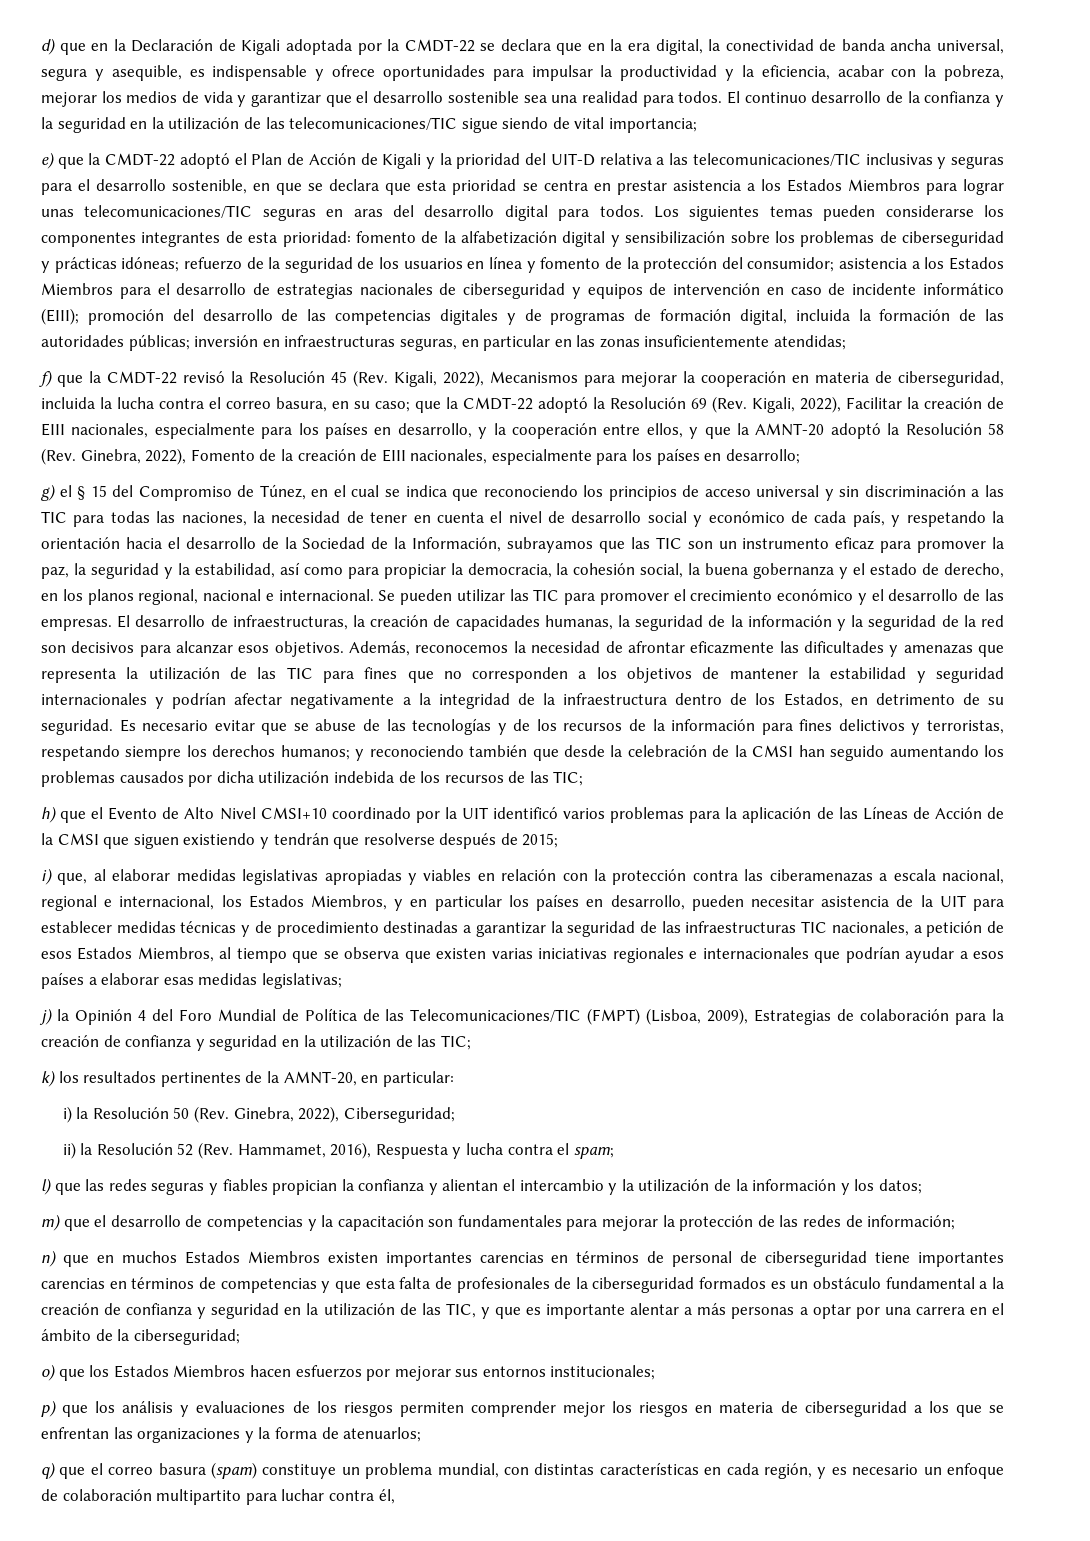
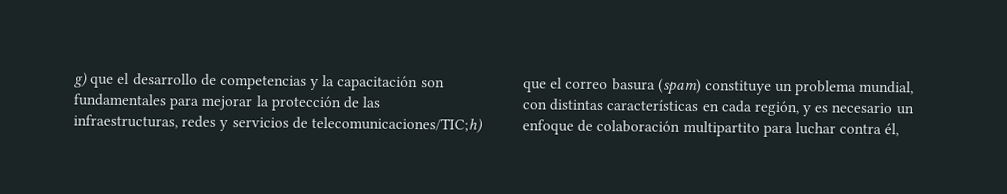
[41,38,1005,55] [41,65,1005,81] [41,91,1004,107] [41,117,698,133] [41,152,1005,169] [41,179,1004,195] [41,205,1004,221] [41,231,1004,247] [41,256,1004,273] [41,283,1004,299] [41,308,1005,325] [41,334,847,351] [39,370,1004,387] [41,396,1004,413] [41,422,1004,439] [41,448,800,465] [41,484,1004,501] [41,510,1005,527] [41,537,1004,553] [41,562,1005,579] [41,589,1005,605] [41,615,1005,631] [41,641,1005,657] [41,667,1004,683] [41,692,1004,709] [41,718,1004,735] [41,745,1005,761] [41,771,584,787] [41,806,1004,823] [41,833,559,849] [41,868,1005,885] [41,894,1005,911] [41,921,1004,937] [41,946,1005,963] [41,972,342,989] [39,1008,1004,1025] [41,1035,471,1051] [41,1070,454,1087] [62,1106,455,1123] [62,1142,614,1159] [41,1178,922,1195] [41,1214,61,1231] d) que en la Declaración de Kigali adoptada por la CMDT-22 se declara que en la era digital, la conectividad de banda ancha universal, segura y asequible, es indispensable y ofrece oportunidades para impulsar la productividad y la eficiencia, acabar con la pobreza, mejorar los medios de vida y garantizar que el desarrollo sostenible sea una realidad para todos. El continuo desarrollo de la confianza y la seguridad en la utilización de las telecomunicaciones/TIC sigue siendo de vital importancia; // e) que la CMDT-22 adoptó el Plan de Acción de Kigali y la prioridad del UIT-D relativa a las telecomunicaciones/TIC inclusivas y seguras para el desarrollo sostenible, en que se declara que esta prioridad se centra en prestar asistencia a los Estados Miembros para lograr unas telecomunicaciones/TIC seguras en aras del desarrollo digital para todos. Los siguientes temas pueden considerarse los componentes integrantes de esta prioridad: fomento de la alfabetización digital y sensibilización sobre los problemas de ciberseguridad y prácticas idóneas; refuerzo de la seguridad de los usuarios en línea y fomento de la protección del consumidor; asistencia a los Estados Miembros para el desarrollo de estrategias nacionales de ciberseguridad y equipos de intervención en caso de incidente informático (EIII); promoción del desarrollo de las competencias digitales y de programas de formación digital, incluida la formación de las autoridades públicas; inversión en infraestructuras seguras, en particular en las zonas insuficientemente atendidas; // f) que la CMDT-22 revisó la Resolución 45 (Rev. Kigali, 2022), Mecanismos para mejorar la cooperación en materia de ciberseguridad, incluida la lucha contra el correo basura, en su caso; que la CMDT-22 adoptó la Resolución 69 (Rev. Kigali, 2022), Facilitar la creación de EIII nacionales, especialmente para los países en desarrollo, y la cooperación entre ellos, y que la AMNT-20 adoptó la Resolución 58 (Rev. Ginebra, 2022), Fomento de la creación de EIII nacionales, especialmente para los países en desarrollo; // g) el § 15 del Compromiso de Túnez, en el cual se indica que reconociendo los principios de acceso universal y sin discriminación a las TIC para todas las naciones, la necesidad de tener en cuenta el nivel de desarrollo social y económico de cada país, y respetando la orientación hacia el desarrollo de la Sociedad de la Información, subrayamos que las TIC son un instrumento eficaz para promover la paz, la seguridad y la estabilidad, así como para propiciar la democracia, la cohesión social, la buena gobernanza y el estado de derecho, en los planos regional, nacional e internacional. Se pueden utilizar las TIC para promover el crecimiento económico y el desarrollo de las empresas. El desarrollo de infraestructuras, la creación de capacidades humanas, la seguridad de la información y la seguridad de la red son decisivos para alcanzar esos objetivos. Además, reconocemos la necesidad de afrontar eficazmente las dificultades y amenazas que representa la utilización de las TIC para fines que no corresponden a los objetivos de mantener la estabilidad y seguridad internacionales y podrían afectar negativamente a la integridad de la infraestructura dentro de los Estados, en detrimento de su seguridad. Es necesario evitar que se abuse de las tecnologías y de los recursos de la información para fines delictivos y terroristas, respetando siempre los derechos humanos; y reconociendo también que desde la celebración de la CMSI han seguido aumentando los problemas causados por dicha utilización indebida de los recursos de las TIC; // h) que el Evento de Alto Nivel CMSI+10 coordinado por la UIT identificó varios problemas para la aplicación de las Líneas de Acción de la CMSI que siguen existiendo y tendrán que resolverse después de 2015; // i) que, al elaborar medidas legislativas apropiadas y viables en relación con la protección contra las ciberamenazas a escala nacional, regional e internacional, los Estados Miembros, y en particular los países en desarrollo, pueden necesitar asistencia de la UIT para establecer medidas técnicas y de procedimiento destinadas a garantizar la seguridad de las infraestructuras TIC nacionales, a petición de esos Estados Miembros, al tiempo que se observa que existen varias iniciativas regionales e internacionales que podrían ayudar a esos países a elaborar esas medidas legislativas; // j) la Opinión 4 del Foro Mundial de Política de las Telecomunicaciones/TIC (FMPT) (Lisboa, 2009), Estrategias de colaboración para la creación de confianza y seguridad en la utilización de las TIC; // k) los resultados pertinentes de la AMNT-20, en particular: // i) la Resolución 50 (Rev. Ginebra, 2022), Ciberseguridad; // ii) la Resolución 52 (Rev. Hammamet, 2016), Respuesta y lucha contra el spam; // l) que las redes seguras y fiables propician la confianza y alientan el intercambio y la utilización de la información y los datos; // m) -> [74,72,88,88] g)
[803,1215,956,1230] [41,1250,1004,1267] [41,1277,1004,1293] [41,1303,1005,1319] [41,1329,240,1345] [41,1364,656,1381] [41,1400,1004,1417] [41,1427,422,1443] [41,1462,56,1479] redes de información; // n) que en muchos Estados Miembros existen importantes carencias en términos de personal de ciberseguridad tiene importantes carencias en términos de competencias y que esta falta de profesionales de la ciberseguridad formados es un obstáculo fundamental a la creación de confianza y seguridad en la utilización de las TIC, y que es importante alentar a más personas a optar por una carrera en el ámbito de la ciberseguridad; // o) que los Estados Miembros hacen esfuerzos por mejorar sus entornos institucionales; // p) que los análisis y evaluaciones de los riesgos permiten comprender mejor los riesgos en materia de ciberseguridad a los que se enfrentan las organizaciones y la forma de atenuarlos; // q) -> [73,114,483,134] infraestructuras, redes y servicios de telecomunicaciones/TIC;h)

